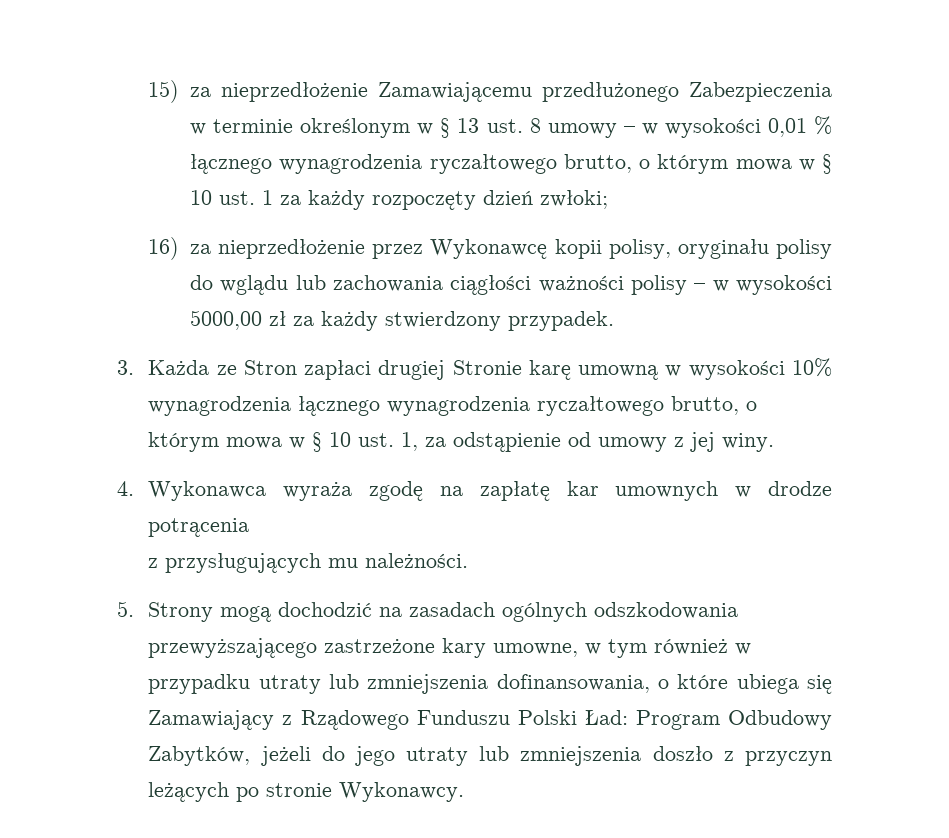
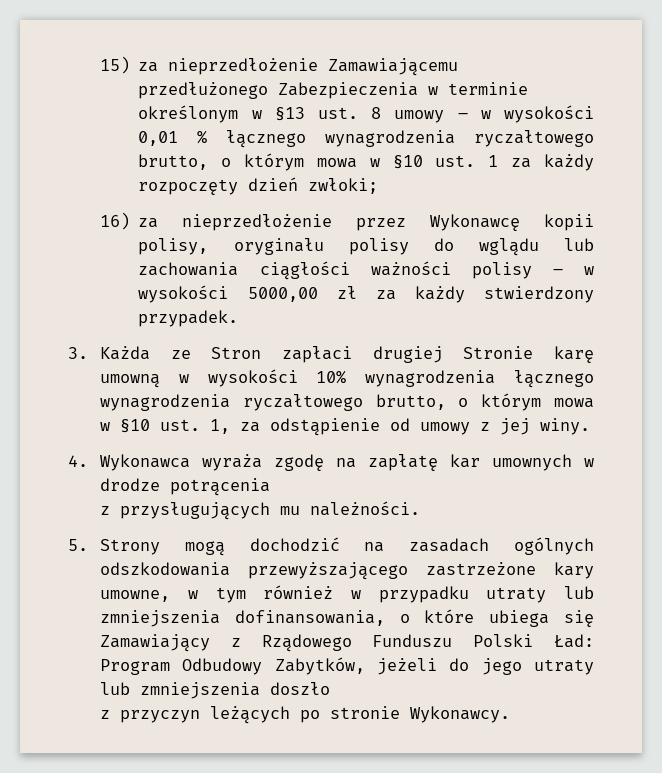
[440,118,480,138] § 13 -> [274,107,305,121] §13
[822,154,833,174] [190,190,213,205] § 10 -> [392,155,423,169] §10
[312,432,352,452] § 10 -> [120,419,151,433] §10
(713, 753) none -> (331, 688) //

